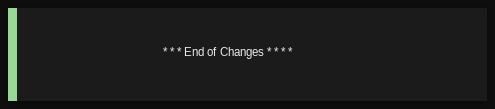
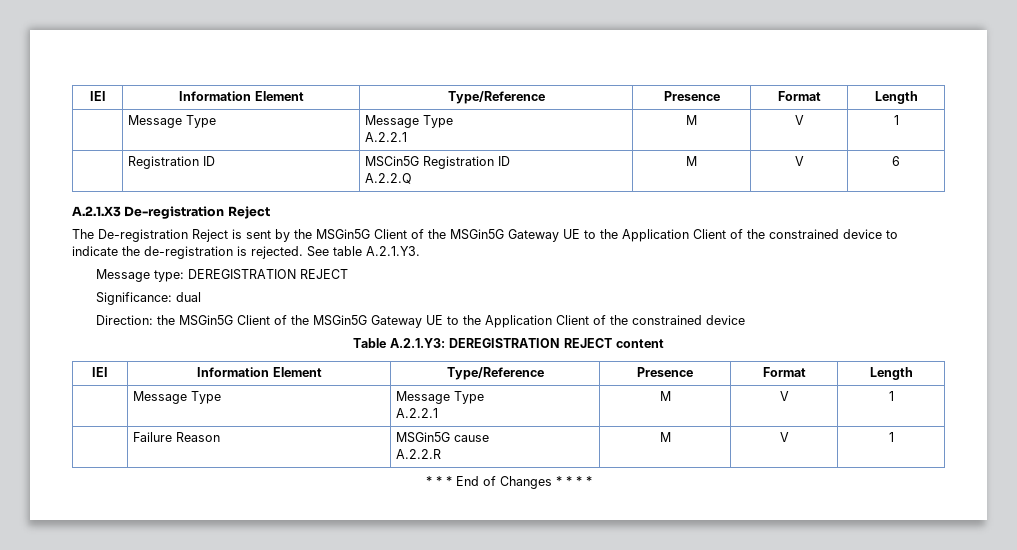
(163, 51) none -> [89,91,106,101] [178,91,304,101] [447,91,545,104] [663,91,720,101] [777,91,821,101] [874,91,918,104] [128,115,217,128] [365,115,454,128] [365,132,408,142] [686,115,697,125] [794,115,804,125] [893,115,899,125] [128,156,216,169] [365,156,511,169] [365,173,413,184] [686,156,697,166] [794,156,804,166] [892,156,900,166] [72,206,270,219] [72,229,898,242] [72,246,420,259] [96,269,349,282] [96,292,202,305] [96,315,746,328] [353,338,664,348] [92,367,108,377] [196,367,322,377] [446,367,544,380] [637,367,693,377] [762,367,806,377] [869,367,913,380] [133,391,222,404] [396,391,485,404] [396,408,439,418] [659,391,671,401] [779,391,789,401] [888,391,894,401] [133,432,221,442] [396,432,490,443] [396,449,442,459] [659,432,671,442] [779,432,789,442] [888,432,894,442] IEI | Information Element | Type/Reference | Presence | Format | Length // | Message Type | Message Type // A.2.2.1 | M | V | 1 // | Registration ID | MSCin5G Registration ID // A.2.2.Q | M | V | 6 // A.2.1.X3 De-registration Reject // The De-registration Reject is sent by the MSGin5G Client of the MSGin5G Gateway UE to the Application Client of the constrained device to indicate the de-registration is rejected. See table A.2.1.Y3. // Message type: DEREGISTRATION REJECT // Significance: dual // Direction: the MSGin5G Client of the MSGin5G Gateway UE to the Application Client of the constrained device // Table A.2.1.Y3: DEREGISTRATION REJECT content // IEI | Information Element | Type/Reference | Presence | Format | Length // | Message Type | Message Type // A.2.2.1 | M | V | 1 // | Failure Reason | MSGin5G cause // A.2.2.R | M | V | 1 //

